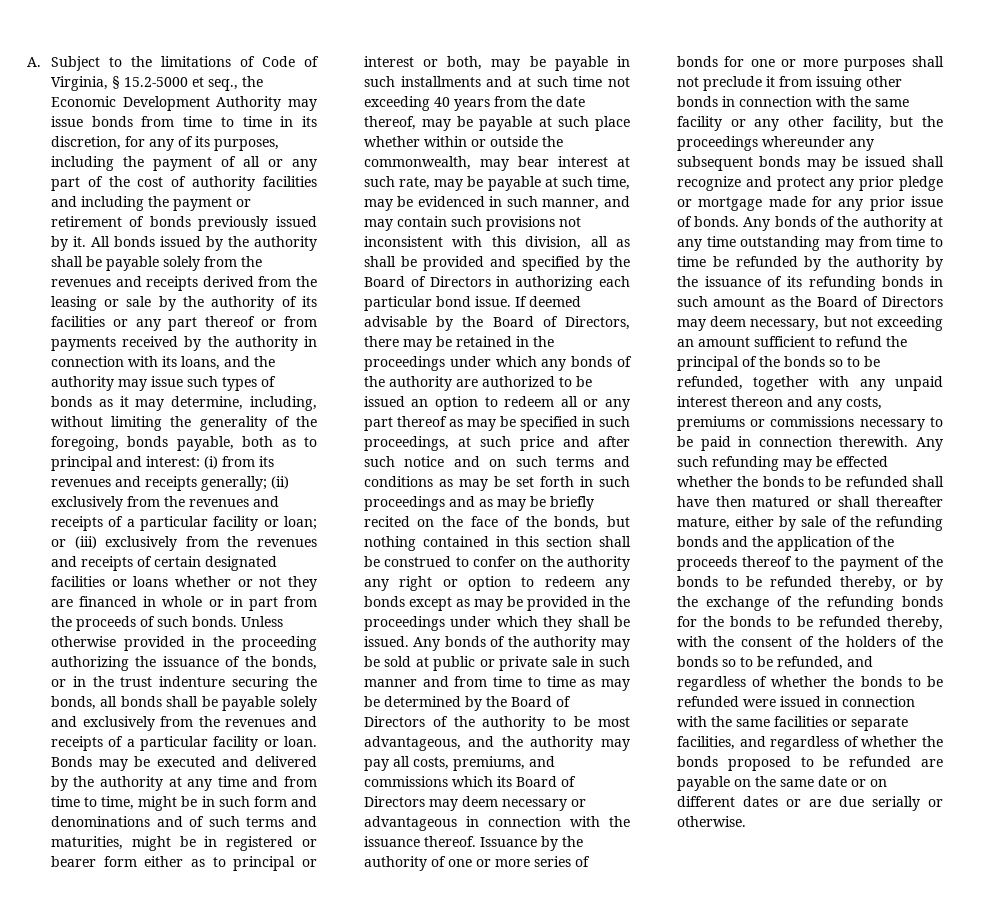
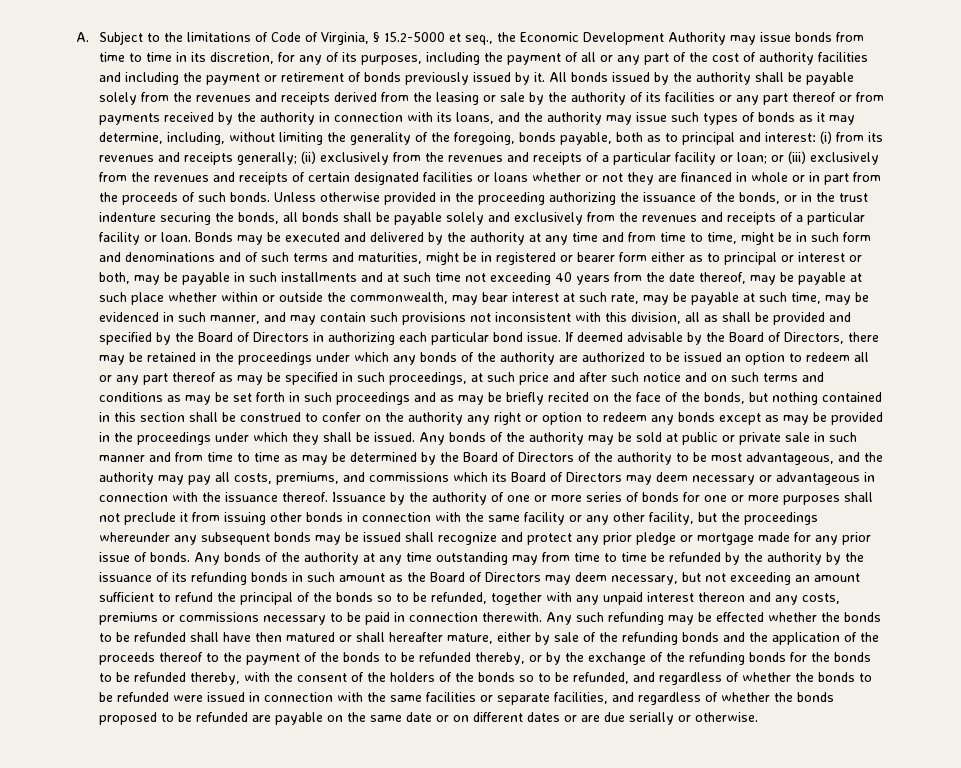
[876,496,943,507] thereafter -> [388,632,443,642] hereafter

